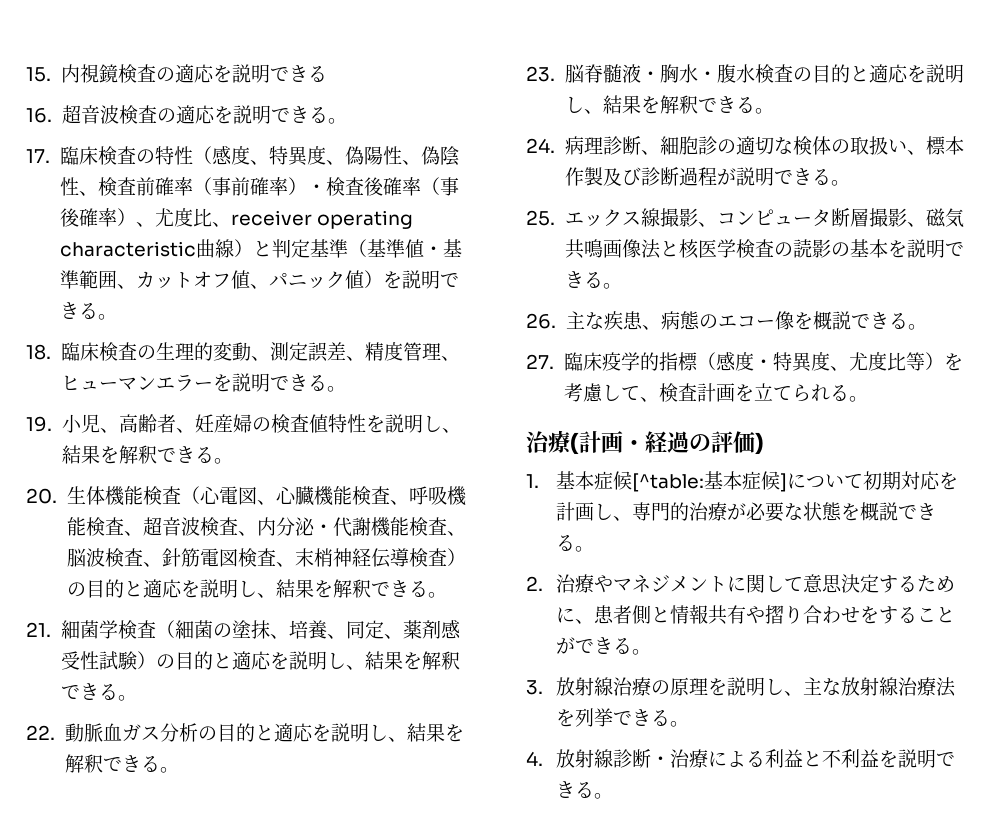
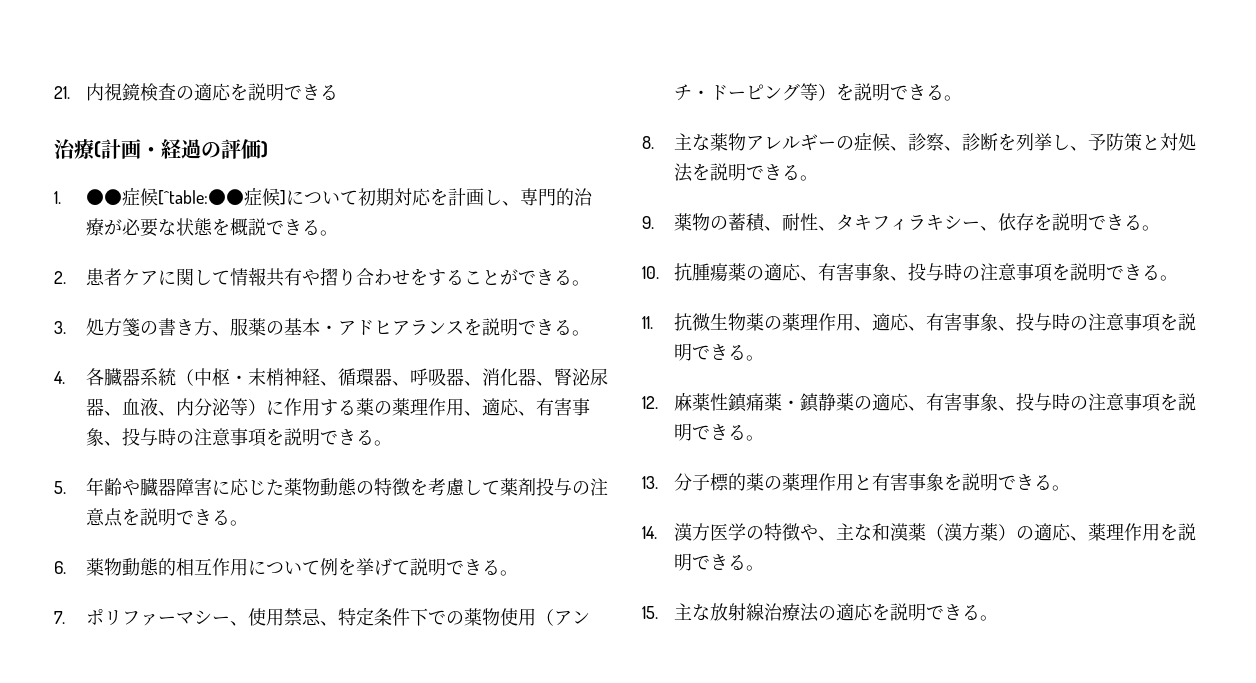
[26,67,51,82] 15. -> [54,86,70,99] 21.
[26,105,347,124] [26,146,459,166] [59,177,459,196] [59,208,413,229] [59,239,462,258] [59,270,459,289] [59,302,117,320] [26,342,460,362] [60,373,346,392] [26,414,461,433] [61,445,233,464] [26,486,467,506] [66,517,466,537] [66,548,466,568] [66,579,447,598] [26,620,461,639] [60,651,460,670] [60,683,137,701] [26,723,464,742] [64,754,179,773] [526,64,964,83] [564,95,774,114] [526,136,964,155] [564,167,850,186] [526,208,964,228] [564,239,964,259] [564,271,622,289] [526,311,927,330] [526,352,963,372] [563,383,868,402] // 16.超音波検査の適応を説明できる。 // 17.臨床検査の特性（感度、特異度、偽陽性、偽陰性、検査前確率（事前確率）・検査後確率（事後確率）、尤度比、receiver operating characteristic曲線）と判定基準（基準値・基準範囲、カットオフ値、パニック値）を説明できる。 // 18.臨床検査の生理的変動、測定誤差、精度管理、ヒューマンエラーを説明できる。 // 19.小児、高齢者、妊産婦の検査値特性を説明し、結果を解釈できる。 // 20.生体機能検査（心電図、心臓機能検査、呼吸機能検査、超音波検査、内分泌・代謝機能検査、脳波検査、針筋電図検査、末梢神経伝導検査）の目的と適応を説明し、結果を解釈できる。 // 21.細菌学検査（細菌の塗抹、培養、同定、薬剤感受性試験）の目的と適応を説明し、結果を解釈できる。 // 22.動脈血ガス分析の目的と適応を説明し、結果を解釈できる。 // 23.脳脊髄液・胸水・腹水検査の目的と適応を説明し、結果を解釈できる。 // 24.病理診断、細胞診の適切な検体の取扱い、標本作製及び診断過程が説明できる。 // 25.エックス線撮影、コンピュータ断層撮影、磁気共鳴画像法と核医学検査の読影の基本を説明できる。 // 26.主な疾患、病態のエコー像を概説できる。 // 27.臨床疫学的指標（感度・特異度、尤度比等）を考慮して、検査計画を立てられる。 -> (339, 92) none
[556,471,743,492] 基本症候[^table:基本 -> [86,188,245,206] ●●症候[^table:●●
[556,574,956,593] [556,605,671,624] 治療やマネジメントに関して意思決定するために、患者側と -> [86,268,231,286] 患者ケアに関して
[556,677,957,697] [556,708,690,727] [526,749,880,768] 放射線治療の原理を説明し、主な放射線治療法を列挙できる。 // 4.放射線診断・治療による利益と不利益 -> [86,318,591,337] [54,368,609,387] [86,398,591,416] [86,428,393,447] [54,477,609,497] [86,508,249,527] [54,558,519,576] [54,607,591,626] [674,83,963,101] [642,133,1197,151] [674,163,819,182] [642,213,1161,232] [642,263,1179,282] [642,313,1197,332] [674,343,765,361] [642,392,1197,412] [674,423,765,441] [642,473,1071,491] [642,523,1197,541] [674,553,765,571] [642,603,874,622] 処方箋の書き方、服薬の基本・アドヒアランスを説明できる。 // 4.各臓器系統（中枢・末梢神経、循環器、呼吸器、消化器、腎泌尿器、血液、内分泌等）に作用する薬の薬理作用、適応、有害事象、投与時の注意事項を説明できる。 // 5.年齢や臓器障害に応じた薬物動態の特徴を考慮して薬剤投与の注意点を説明できる。 // 6.薬物動態的相互作用について例を挙げて説明できる。 // 7.ポリファーマシー、使用禁忌、特定条件下での薬物使用（アンチ・ドーピング等）を説明できる。 // 8.主な薬物アレルギーの症候、診察、診断を列挙し、予防策と対処法を説明できる。 // 9.薬物の蓄積、耐性、タキフィラキシー、依存を説明できる。 // 10.抗腫瘍薬の適応、有害事象、投与時の注意事項を説明できる。 // 11.抗微生物薬の薬理作用、適応、有害事象、投与時の注意事項を説明できる。 // 12.麻薬性鎮痛薬・鎮静薬の適応、有害事象、投与時の注意事項を説明できる。 // 13.分子標的薬の薬理作用と有害事象を説明できる。 // 14.漢方医学の特徴や、主な和漢薬（漢方薬）の適応、薬理作用を説明できる。 // 15.主な放射線治療法の適応

